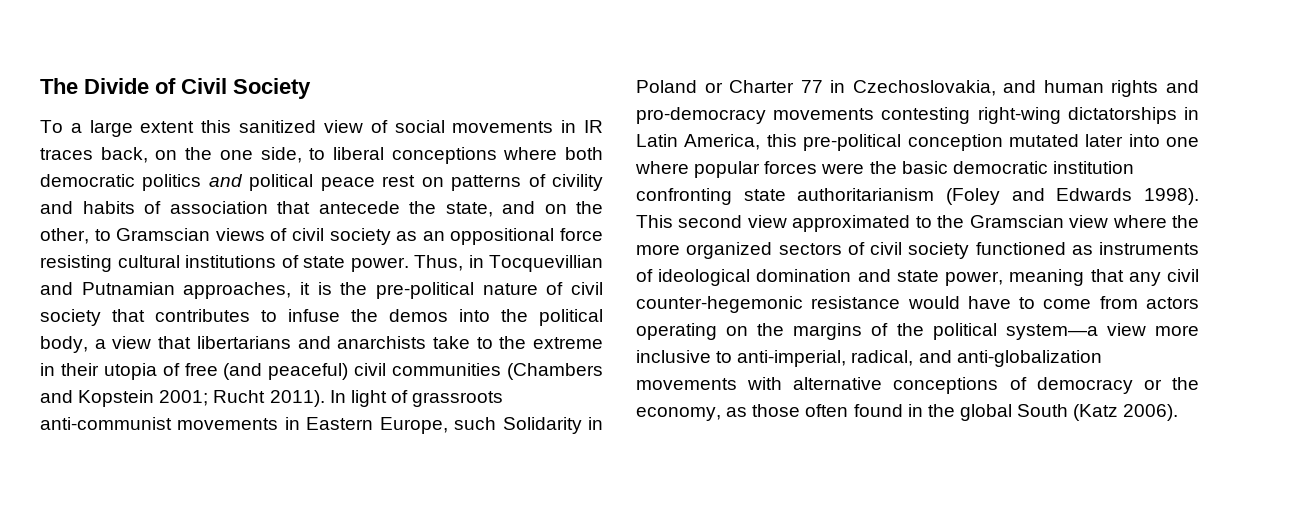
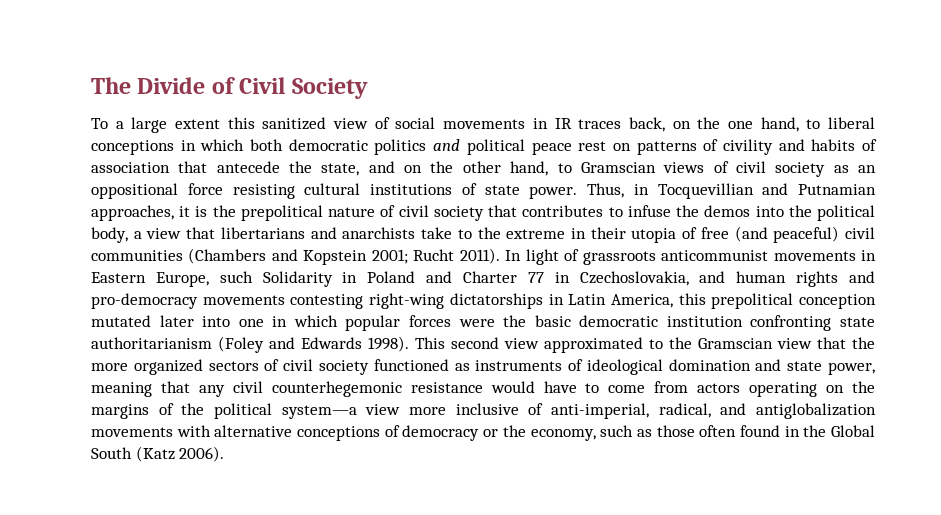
[260,147,302,163] side, -> [760,117,799,132] hand,
[503,147,558,160] where -> [180,139,245,151] in which
[40,228,89,244] other, -> [462,161,549,176] other hand,
[376,282,475,299] pre-political -> [240,205,323,221] prepolitical
[40,417,172,430] anti-communist -> [661,250,769,261] anticommunist
[704,82,723,93] or -> [426,271,453,283] and
[803,134,902,151] pre-political -> [711,293,794,309] prepolitical
[635,161,689,174] where -> [272,315,338,327] in which
[1112,215,1167,228] where -> [817,337,846,349] that
[636,296,803,313] counter-hegemonic -> [271,381,402,397] counterhegemonic
[716,351,733,363] to -> [528,403,544,415] of
[956,350,1102,367] anti-globalization -> [755,403,876,419] antiglobalization
(721, 414) none -> [600,425,634,437] such
[959,404,1012,421] global -> [831,425,875,437] Global

